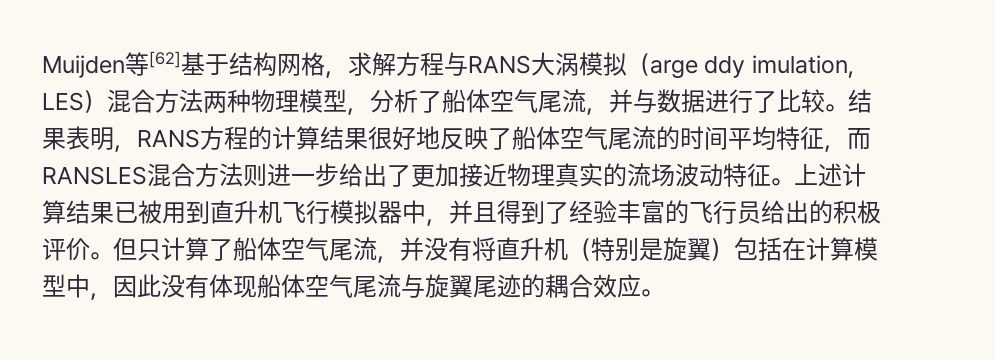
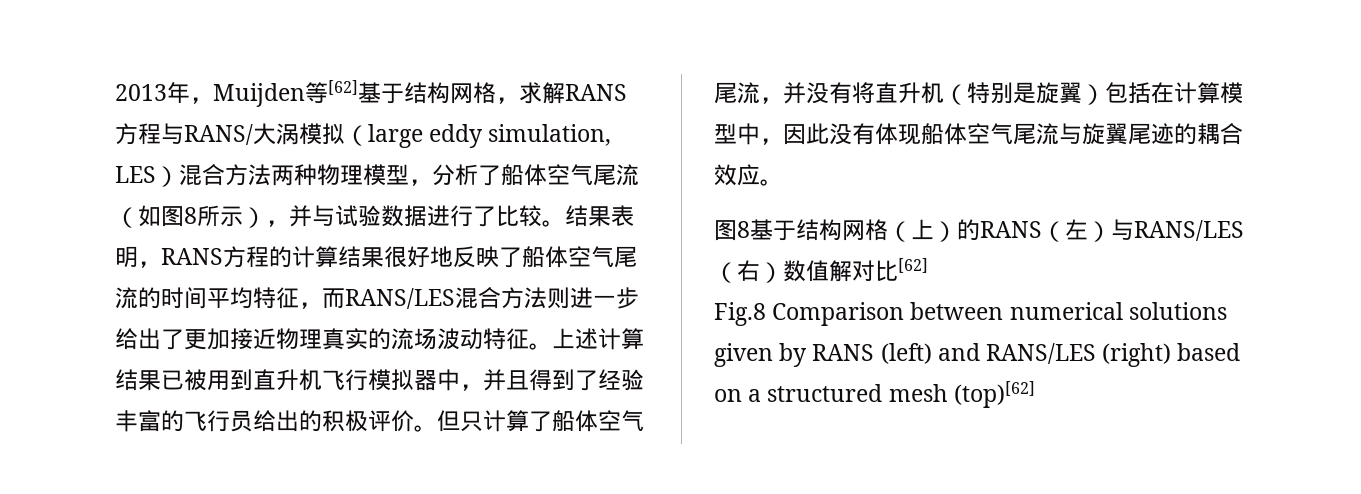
(42, 66) none -> [115,82,213,104] 2013年，
[396,52,854,79] 方程与RANS大涡模拟（arge ddy imulation, -> [565,84,627,101] [115,123,612,148] RANS方程与RANS/大涡模拟（large eddy simulation,
[586,89,657,115] ，并与 -> [115,205,381,228] （如图8所示），并与试验
[42,166,147,185] RANSLES -> [345,288,455,309] RANS/LES
(664, 293) none -> [714,219,1244,242] [714,258,928,283] [714,302,1227,326] [714,343,1241,367] [714,381,1035,408] // 图8基于结构网格（上）的RANS（左）与RANS/LES（右）数值解对比[62] // Fig.8 Comparison between numerical solutions given by RANS (left) and RANS/LES (right) based on a structured mesh (top)[62]

